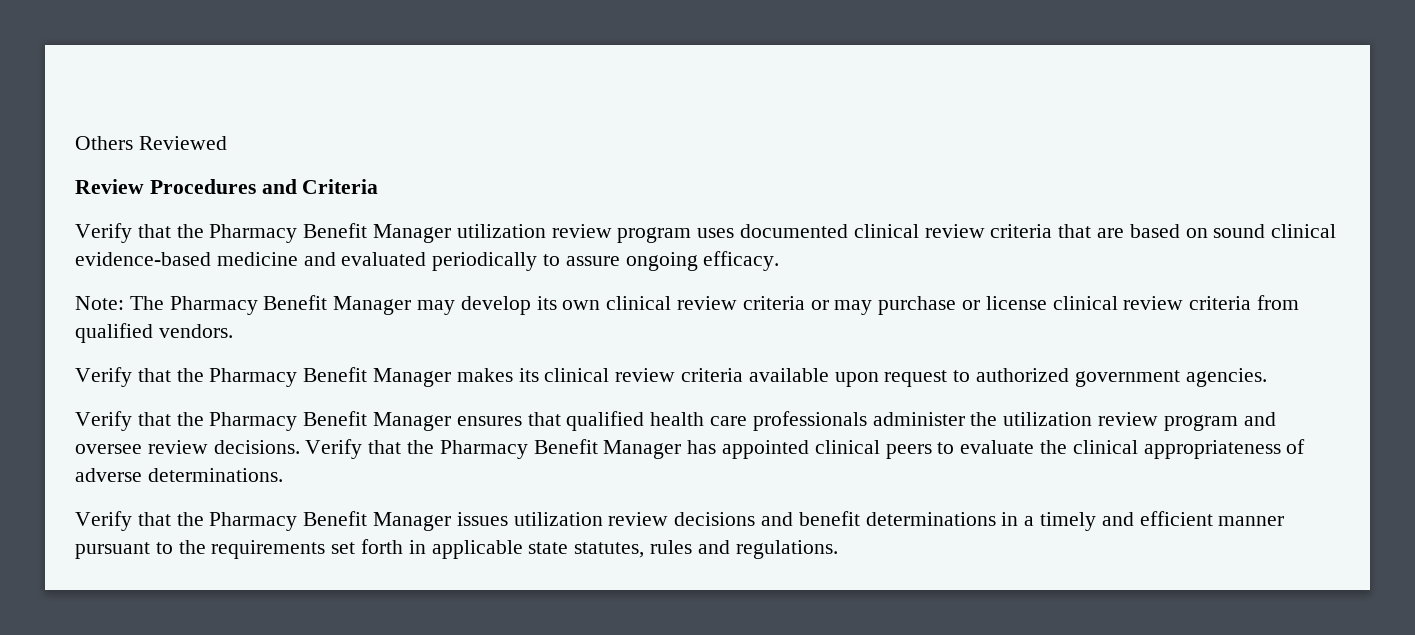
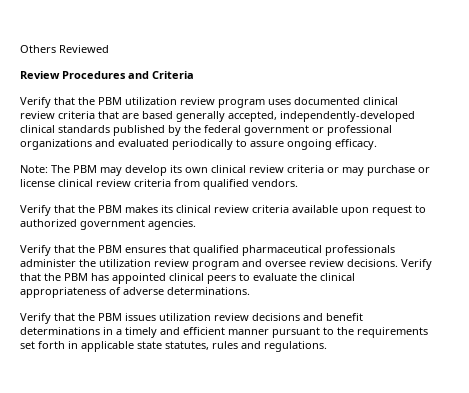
[209,223,452,243] Pharmacy Benefit Manager -> [98,97,122,105] PBM
[1185,224,1337,238] [75,252,298,266] on sound clinical evidence-based medicine -> [176,111,415,122] [20,125,392,136] [20,139,92,150] generally accepted, independently-developed clinical standards published by the federal government or professional organizations
[169,295,412,315] Pharmacy Benefit Manager -> [73,165,97,173] PBM
[209,367,452,387] Pharmacy Benefit Manager -> [98,205,122,213] PBM
[209,411,452,431] Pharmacy Benefit Manager -> [98,245,122,253] PBM
[650,412,748,426] health care -> [242,245,322,256] pharmaceutical
[439,439,682,459] Pharmacy Benefit Manager -> [64,273,88,281] PBM
[209,511,452,531] Pharmacy Benefit Manager -> [98,313,122,321] PBM

